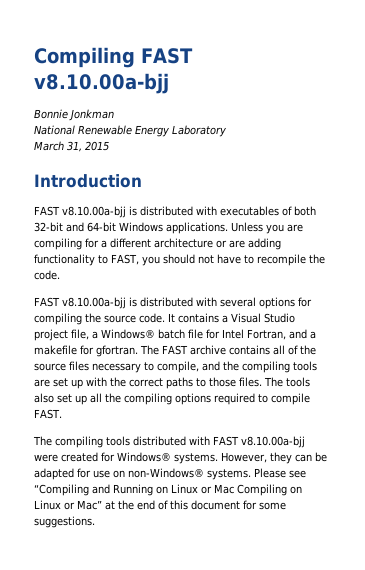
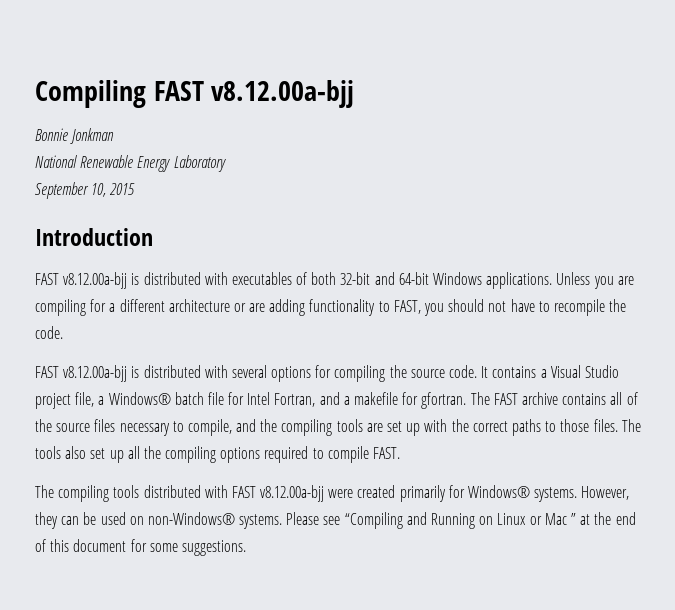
[34,73,169,94] v8.10.00a-bjj -> [211,80,355,108] v8.12.00a-bjj
[34,141,82,152] March 31, -> [35,182,107,199] September 10,
[62,206,126,218] v8.10.00a-bjj -> [63,272,128,289] v8.12.00a-bjj
[62,297,126,309] v8.10.00a-bjj -> [63,365,128,382] v8.12.00a-bjj
[241,436,305,448] v8.10.00a-bjj -> [260,485,325,502] v8.12.00a-bjj
(98, 457) none -> [399,485,446,502] primarily
[34,468,110,480] adapted for use -> [100,512,126,525] used
[237,484,302,496] [34,500,102,510] Compiling on Linux or Mac” -> [570,513,576,525] ”

